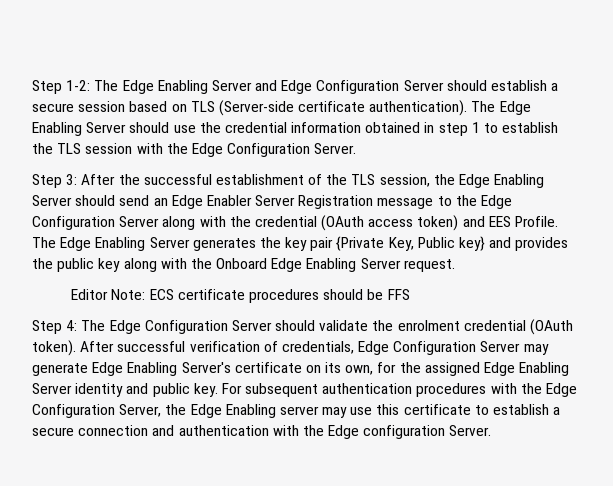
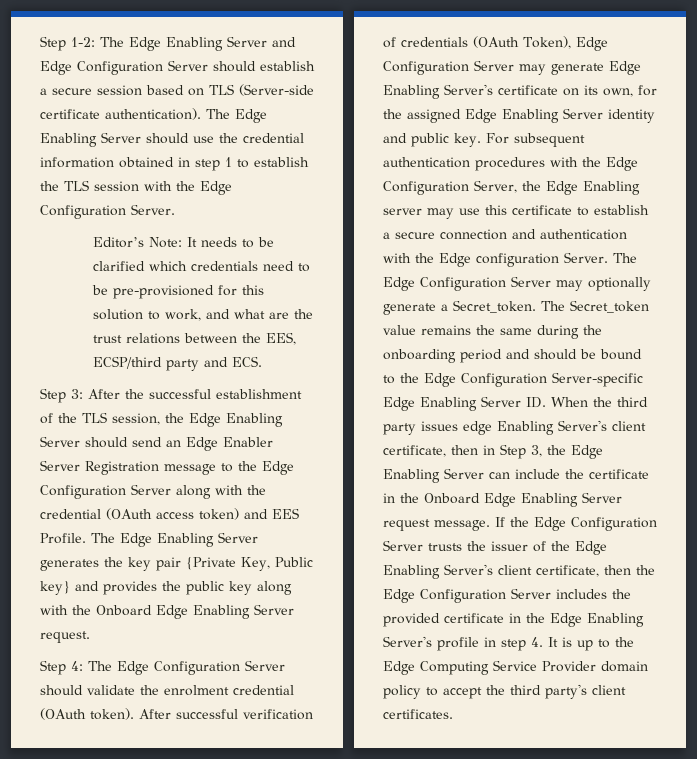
(357, 148) none -> [92,237,274,248] [92,261,310,272] [91,285,264,299] [92,309,313,321] [92,332,296,345] [92,356,262,371] // Editor’s Note: It needs to be clarified which credentials need to be pre-provisioned for this solution to work, and what are the trust relations between the EES, ECSP/third party and ECS.
[71,289,410,303] // Editor Note: ECS certificate procedures should be FFS -> (90, 637) none
[281,341,354,354] credentials, -> [401,36,571,49] credentials (OAuth Token),
(492, 430) none -> [613,253,637,263] [383,276,651,291] [383,300,649,315] [383,325,602,339] [383,349,642,363] [383,372,643,387] [383,396,648,411] [383,420,646,435] [383,444,603,459] [383,468,649,483] [383,492,622,507] [383,517,657,531] [383,540,607,555] [383,564,655,579] [383,588,631,603] [383,613,644,627] [383,636,634,651] [383,660,648,675] [383,684,626,699] [383,709,453,719] The Edge Configuration Server may optionally generate a Secret_token. The Secret_token value remains the same during the onboarding period and should be bound to the Edge Configuration Server-specific Edge Enabling Server ID. When the third party issues edge Enabling Server's client certificate, then in Step 3, the Edge Enabling Server can include the certificate in the Onboard Edge Enabling Server request message. If the Edge Configuration Server trusts the issuer of the Edge Enabling Server's client certificate, then the Edge Configuration Server includes the provided certificate in the Edge Enabling Server's profile in step 4. It is up to the Edge Computing Service Provider domain policy to accept the third party's client certificates.

